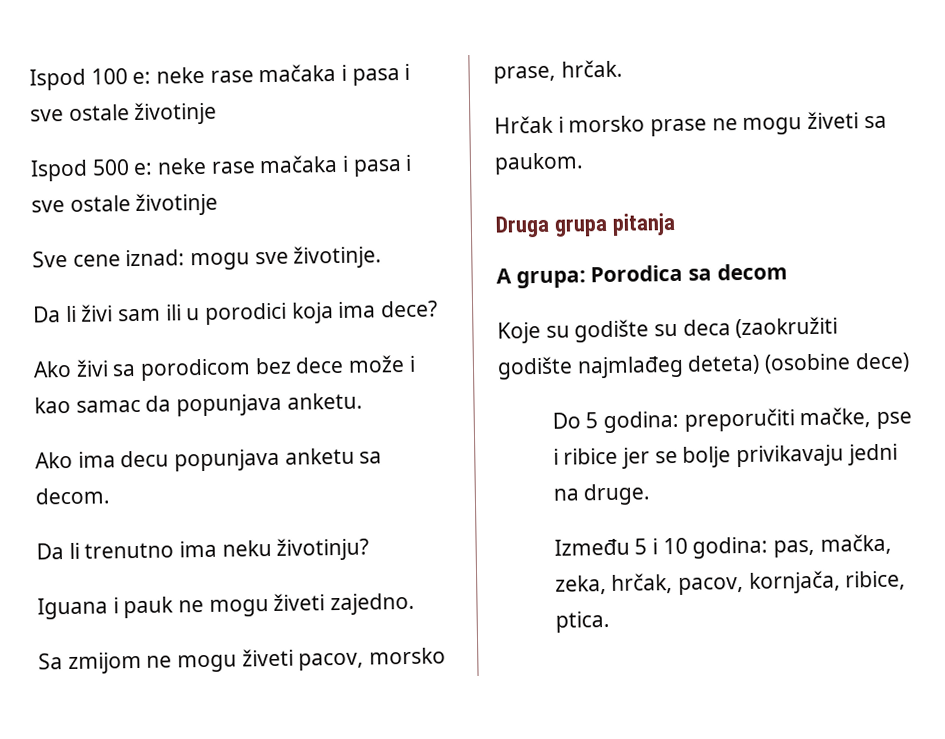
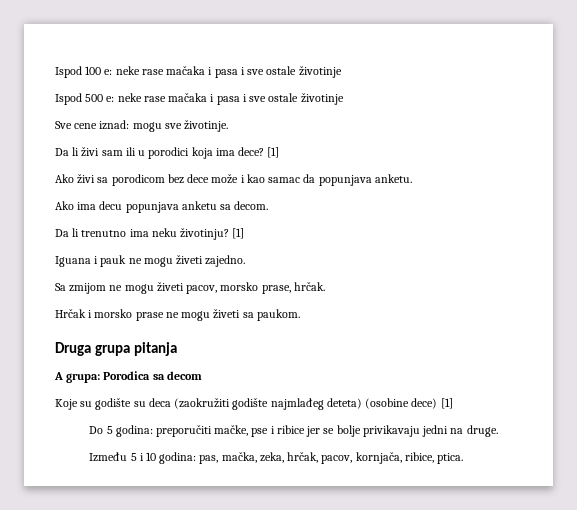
(439, 309) none -> [267,147,280,158] [1]
(370, 549) none -> [232,228,245,239] [1]
(910, 362) none -> [440,398,453,409] [1]

